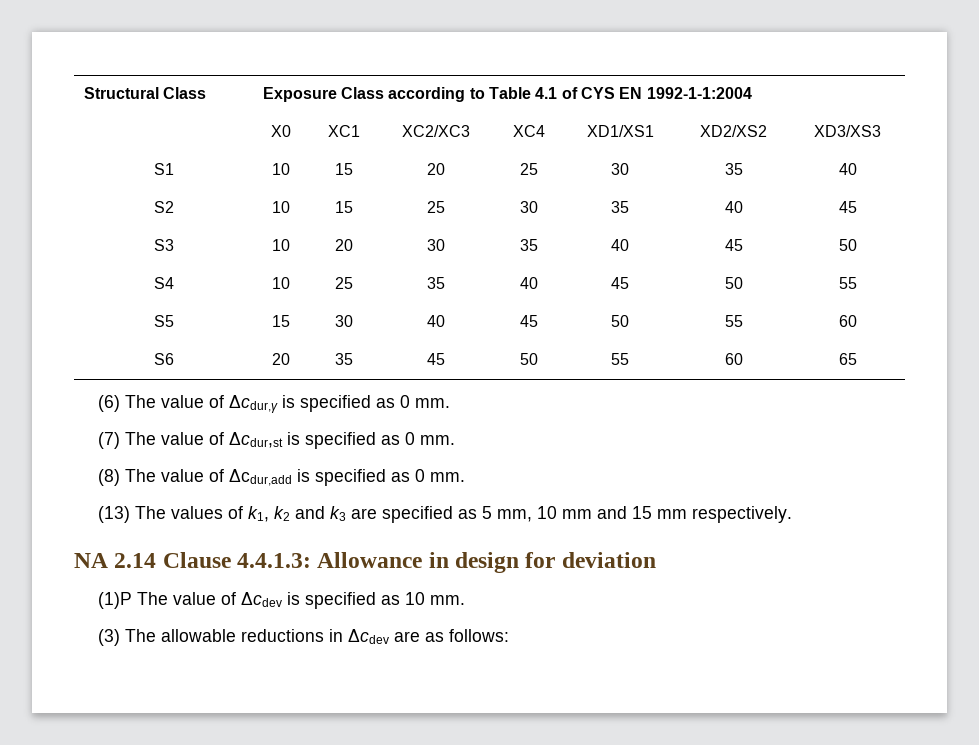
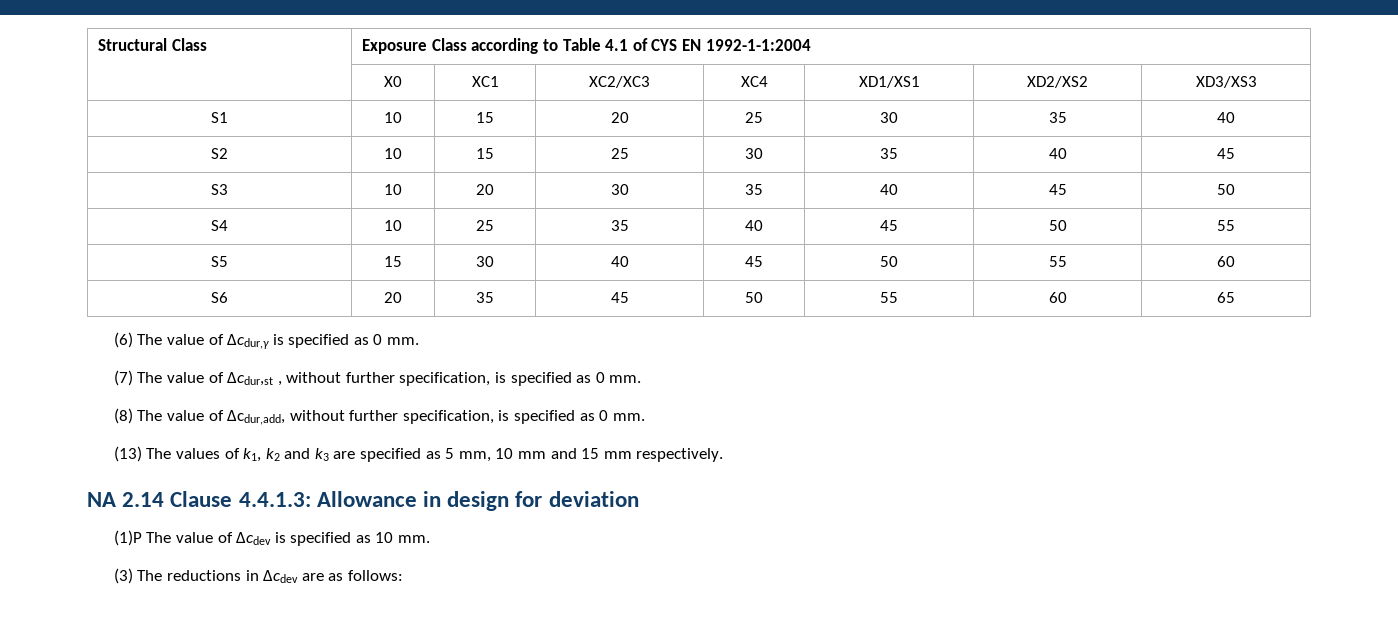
(283, 440) none -> [277,372,491,386] , without further specification,
[228,469,292,486] Δcdur,add -> [227,410,494,425] Δcdur,add, without further specification,
[160,629,236,642] allowable -> (163, 575) none

